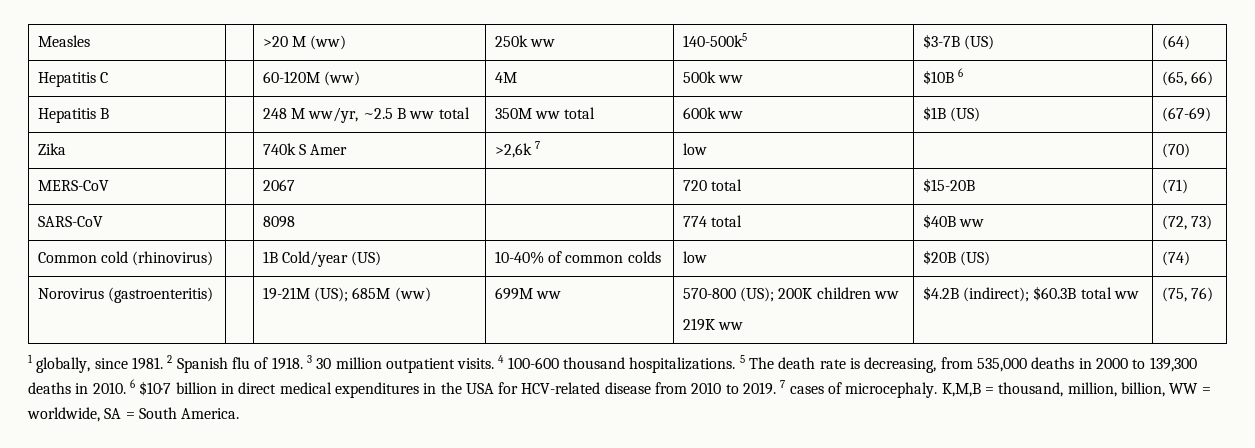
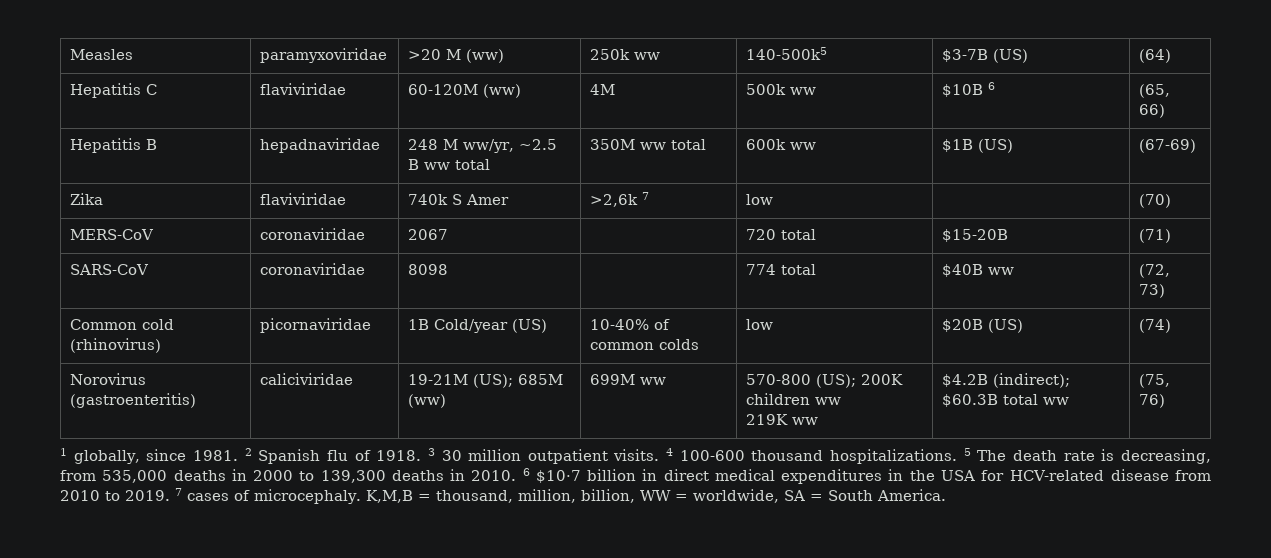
(90, 41) none -> [260,48,388,63] paramyxoviridae
(109, 77) none -> [260,83,347,95] flaviviridae
(110, 113) none -> [260,138,381,153] hepadnaviridae
(66, 149) none -> [260,193,347,205] flaviviridae
(109, 185) none -> [260,228,366,240] coronaviridae
(103, 221) none -> [260,263,366,275] coronaviridae
(214, 258) none -> [260,318,372,333] picornaviridae
(214, 295) none -> [260,373,354,385] caliciviridae

